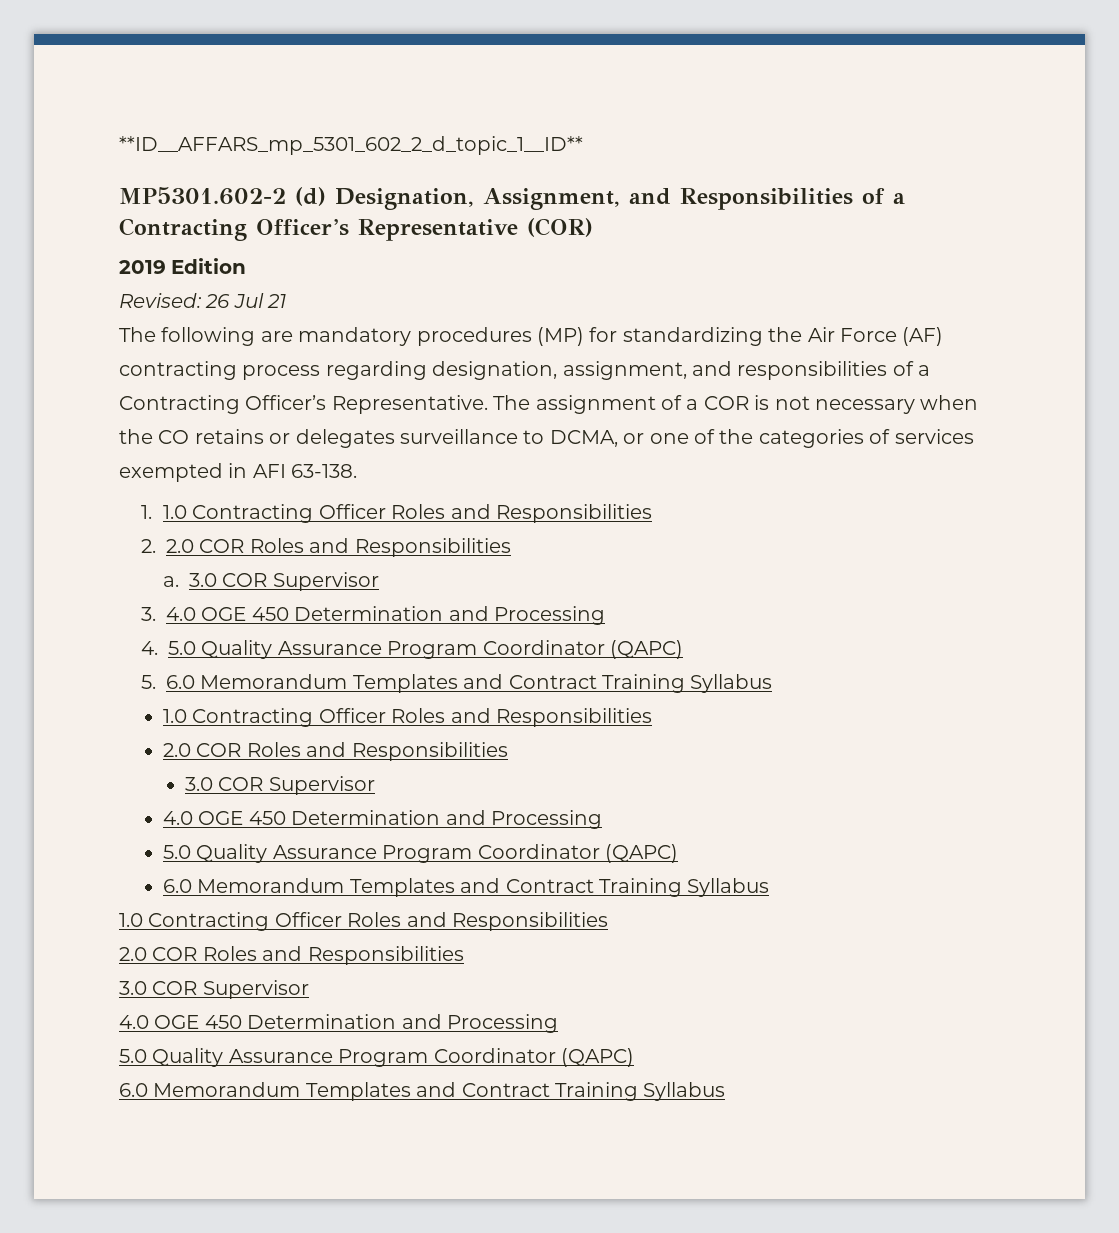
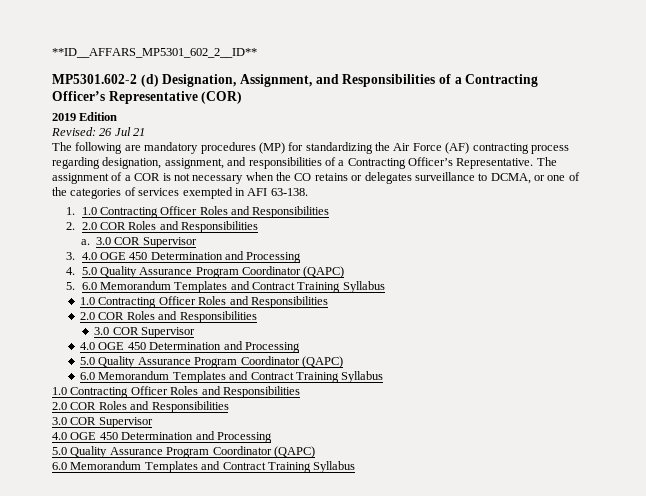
[119,136,583,155] **ID__AFFARS_mp_5301_602_2_d_topic_1__ID** -> [52,48,257,58] **ID__AFFARS_MP5301_602_2__ID**

